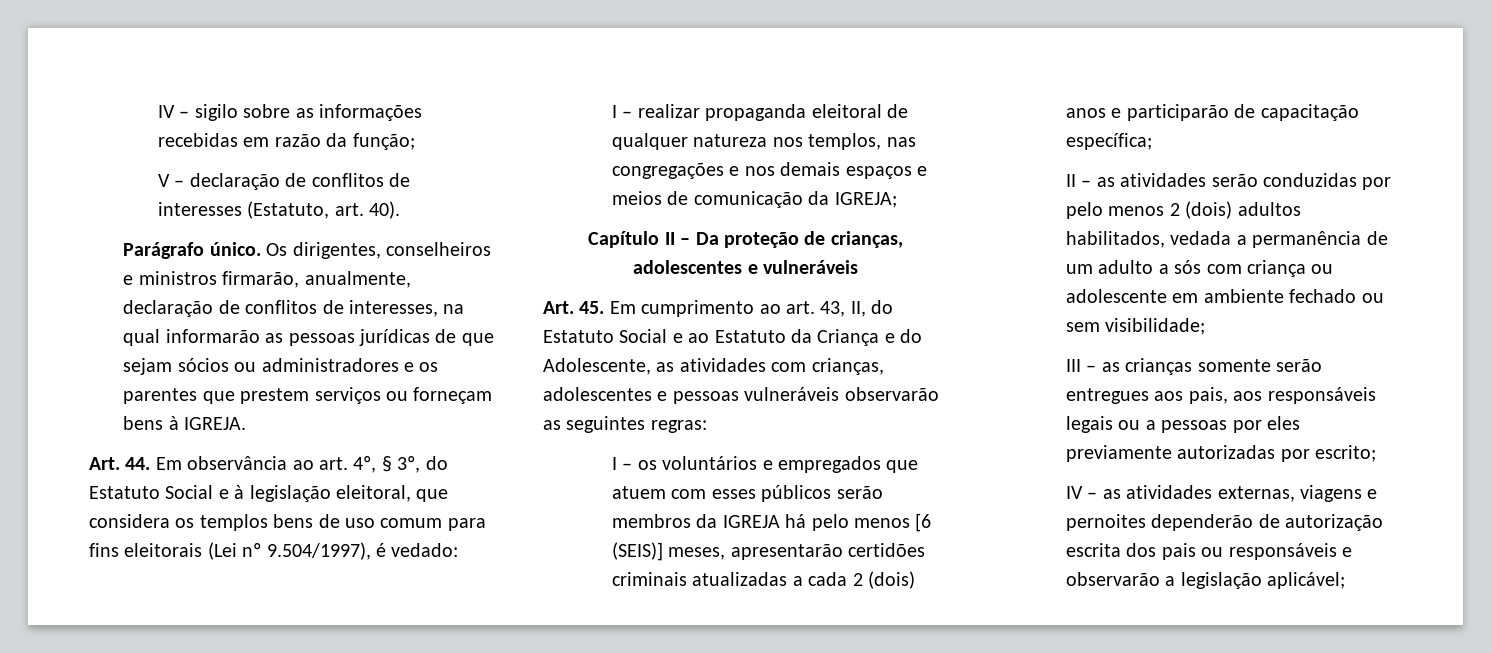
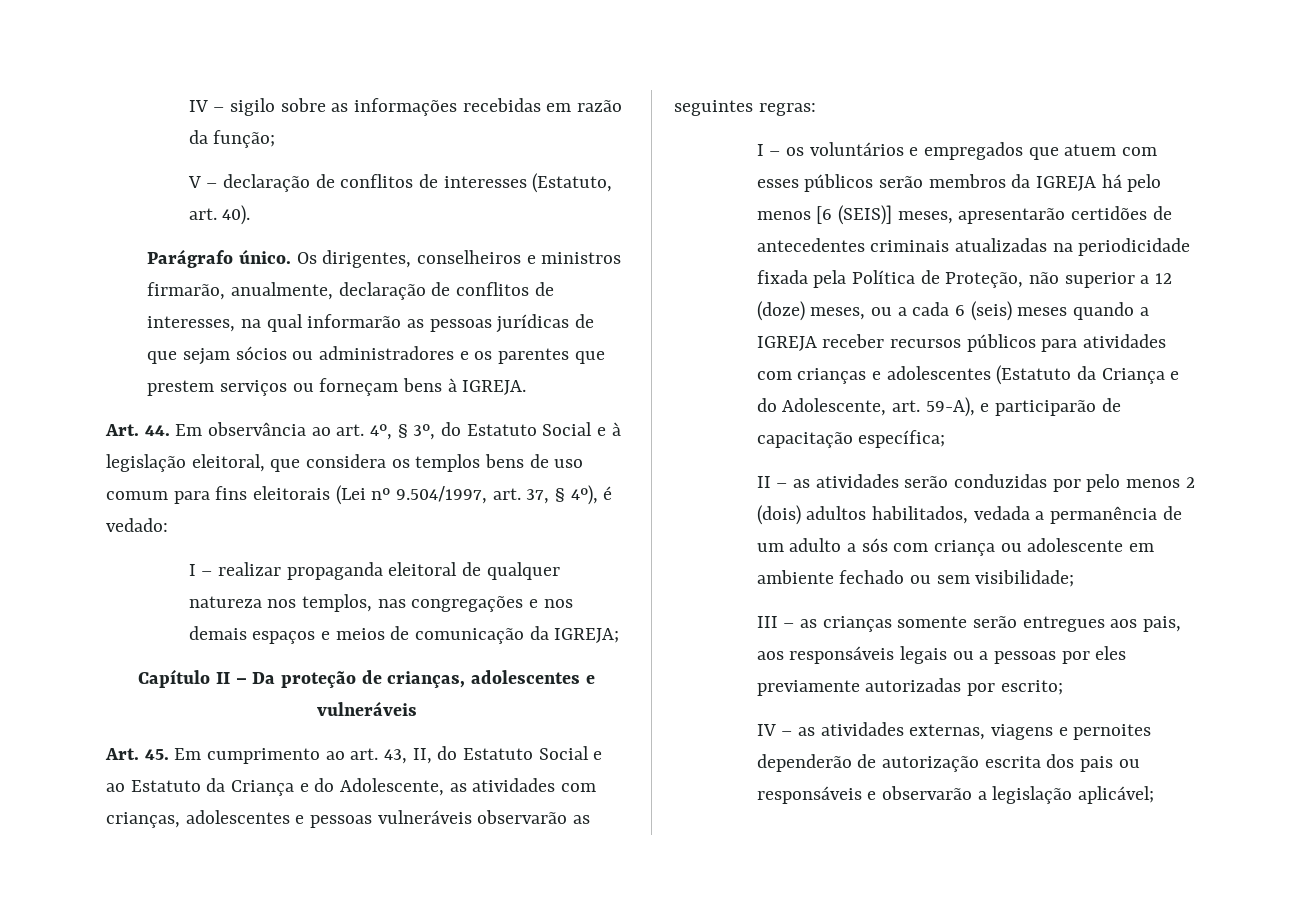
[266,542,371,560] 9.504/1997), -> [396,485,598,505] 9.504/1997, art. 37, § 4º),
[611,571,915,589] [1065,108,1106,118] criminais atualizadas a cada 2 (dois) anos -> [1152,206,1172,220] [756,238,1191,256] [756,270,1173,288] [756,301,1149,321] [756,334,1167,352] [756,365,1180,385] [756,397,975,417] de antecedentes criminais atualizadas na periodicidade fixada pela Política de Proteção, não superior a 12 (doze) meses, ou a cada 6 (seis) meses quando a IGREJA receber recursos públicos para atividades com crianças e adolescentes (Estatuto da Criança e do Adolescente, art. 59-A),

